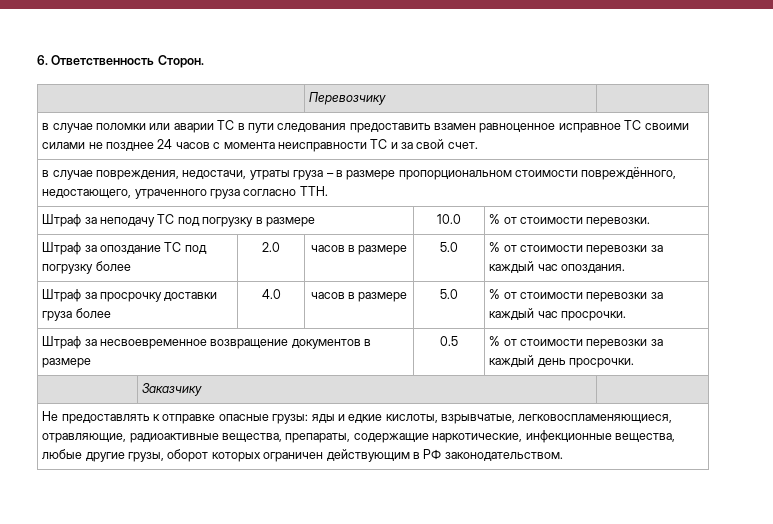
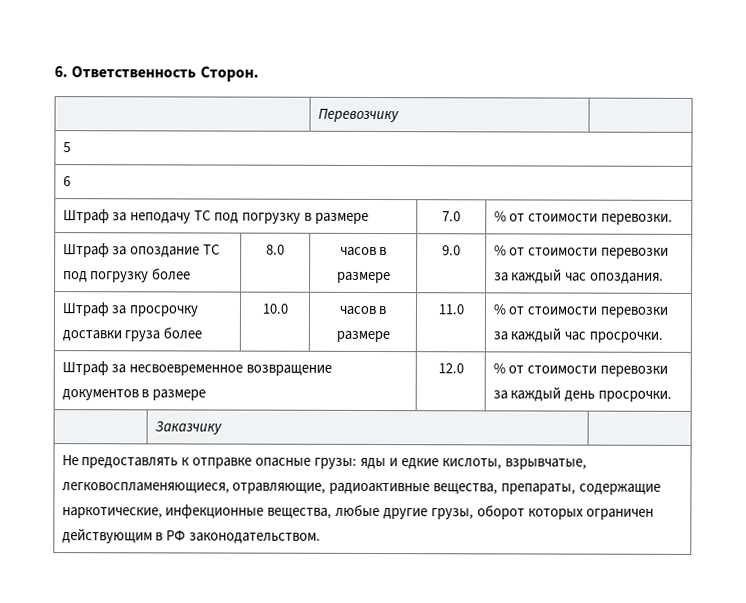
[42,120,689,133] [42,139,478,152] [42,167,677,180] [42,186,328,199] в случае поломки или аварии ТС в пути следования предоставить взамен равноценное исправное ТС своими силами не позднее 24 часов с момента неисправности ТС и за свой счет. // в случае повреждения, недостачи, утраты груза – в размере пропорциональном стоимости повреждённого, недостающего, утраченного груза согласно ТТН. -> [62,142,71,153] [62,176,71,187] 5 // 6
[437,214,461,224] 10.0 -> [442,211,461,222] 7.0
[262,242,280,252] [310,245,408,255] [440,242,458,252] 2.0 | часов в размере | 5.0 -> [266,244,285,255] [339,246,388,257] [336,271,391,284] [442,245,461,256] 8.0 | часов в размере | 9.0
[261,289,281,299] [310,292,408,302] [440,289,458,299] 4.0 | часов в размере | 5.0 -> [261,303,288,314] [338,305,387,316] [335,330,390,343] [437,304,464,315] 10.0 | часов в размере | 11.0
[440,336,458,346] 0.5 -> [437,363,464,374] 12.0

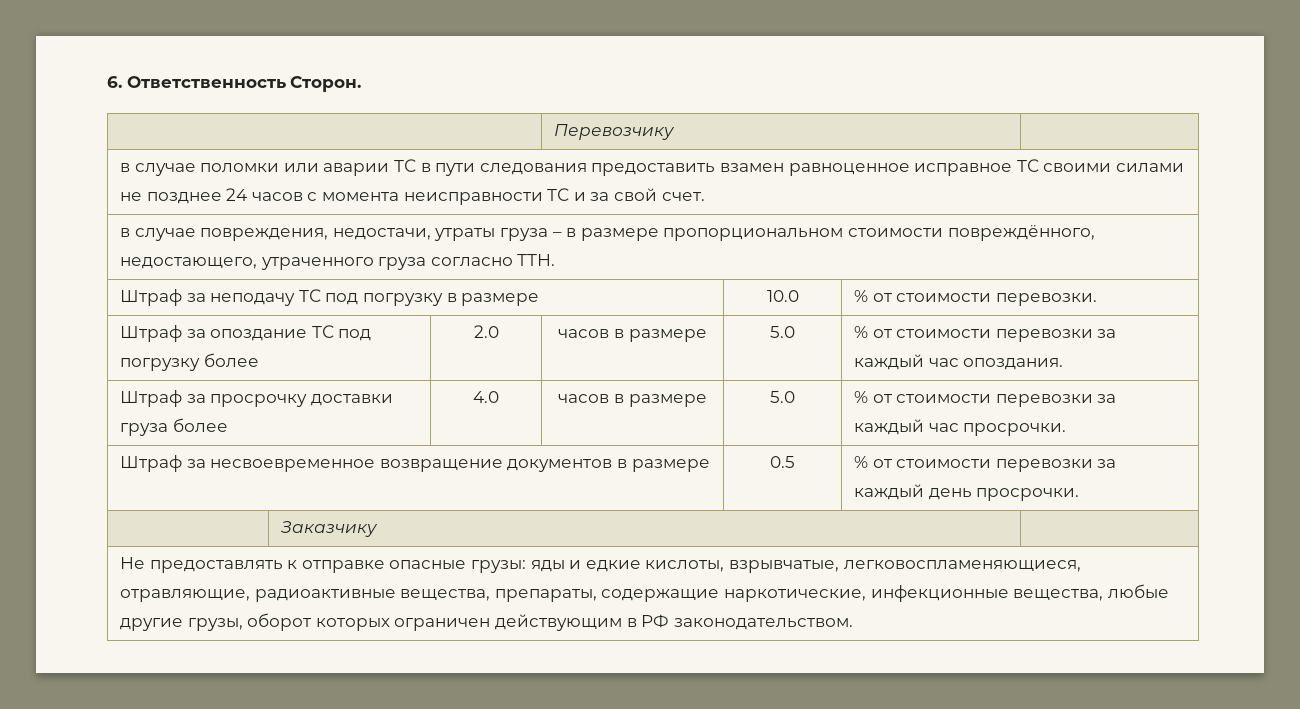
[62,142,71,153] [62,176,71,187] 5 // 6 -> [120,159,1184,176] [120,188,705,205] [120,225,1095,241] [120,254,556,270] в случае поломки или аварии ТС в пути следования предоставить взамен равноценное исправное ТС своими силами не позднее 24 часов с момента неисправности ТС и за свой счет. // в случае повреждения, недостачи, утраты груза – в размере пропорциональном стоимости повреждённого, недостающего, утраченного груза согласно ТТН.
[442,211,461,222] 7.0 -> [766,290,799,302] 10.0
[266,244,285,255] [339,246,388,257] [336,271,391,284] [442,245,461,256] 8.0 | часов в размере | 9.0 -> [473,325,499,338] [558,329,707,342] [770,326,795,338] 2.0 | часов в размере | 5.0
[261,303,288,314] [338,305,387,316] [335,330,390,343] [437,304,464,315] 10.0 | часов в размере | 11.0 -> [472,391,499,403] [558,394,707,407] [770,391,795,403] 4.0 | часов в размере | 5.0
[437,363,464,374] 12.0 -> [770,456,795,468] 0.5

